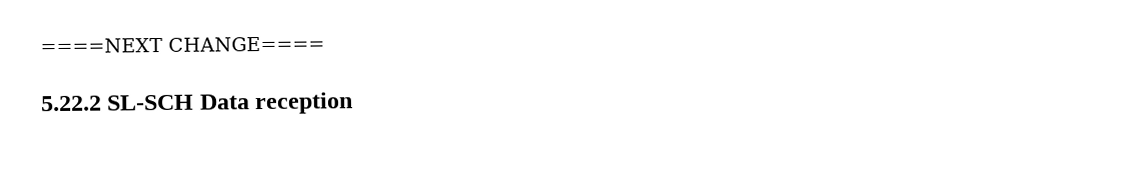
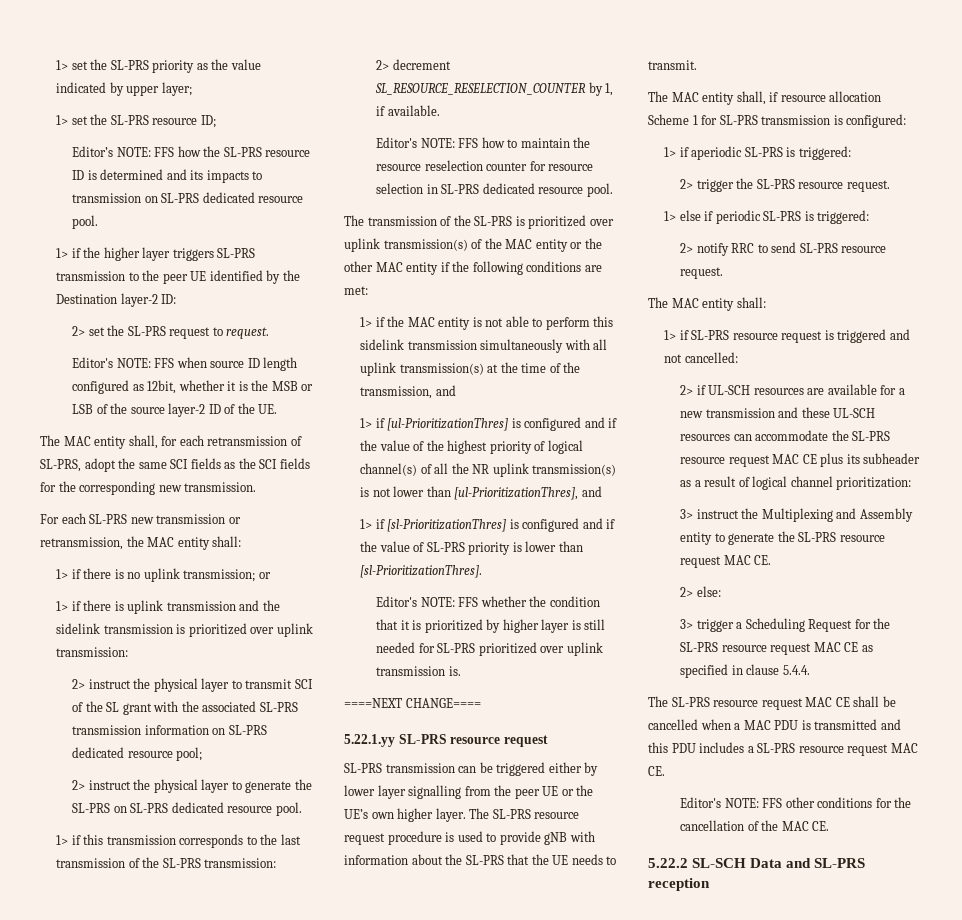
[40,36,325,54] ====NEXT CHANGE==== -> [56,59,261,73] [56,82,192,96] [56,114,216,128] [72,146,311,157] [72,169,263,183] [72,192,304,203] [72,215,99,229] [56,247,256,261] [56,270,300,284] [56,293,177,307] [72,325,270,339] [72,357,298,371] [72,380,314,394] [72,403,278,417] [40,435,302,449] [40,458,310,472] [40,481,257,495] [40,513,241,524] [40,536,242,550] [56,568,271,582] [56,600,280,614] [56,623,313,637] [56,647,129,657] [72,678,313,692] [72,701,298,715] [72,725,267,735] [72,747,203,761] [72,779,312,793] [72,802,302,816] [56,834,301,848] [56,857,277,868] [376,59,451,70] [375,82,614,96] [376,105,440,116] [376,137,591,148] [376,160,594,171] [376,183,613,197] [344,215,614,229] [344,238,602,252] [344,261,602,275] [344,286,368,295] [360,316,614,330] [360,339,608,353] [360,362,581,376] [360,385,456,399] [360,417,618,431] [360,440,583,454] [360,463,617,477] [360,486,602,500] [360,518,616,532] [360,541,583,555] [360,565,483,578] [376,596,600,607] [376,619,606,633] [376,642,603,656] [376,666,461,676] [344,698,481,708] [344,734,548,747] [344,762,599,776] [344,785,594,799] [344,808,580,822] [344,831,595,845] [344,854,617,865] [648,60,697,70] [648,91,882,105] [648,114,907,128] [664,146,851,160] [680,178,890,192] [664,210,870,224] [680,242,887,256] [680,267,724,279] [648,297,766,311] [664,329,910,343] [664,352,738,363] [680,384,905,395] [680,407,876,418] [680,430,891,441] [680,453,921,467] [680,476,912,490] [680,508,913,522] [680,531,885,545] [680,555,772,568] [680,586,721,597] [680,618,891,632] [680,642,873,655] [680,664,810,678] [648,696,896,710] [648,719,901,730] [648,742,918,756] [648,766,665,776] [680,797,912,808] [680,820,830,831] 1> set the SL-PRS priority as the value indicated by upper layer; // 1> set the SL-PRS resource ID; // Editor’s NOTE: FFS how the SL-PRS resource ID is determined and its impacts to transmission on SL-PRS dedicated resource pool. // 1> if the higher layer triggers SL-PRS transmission to the peer UE identified by the Destination layer-2 ID: // 2> set the SL-PRS request to request. // Editor's NOTE: FFS when source ID length configured as 12bit, whether it is the MSB or LSB of the source layer-2 ID of the UE. // The MAC entity shall, for each retransmission of SL-PRS, adopt the same SCI fields as the SCI fields for the corresponding new transmission. // For each SL-PRS new transmission or retransmission, the MAC entity shall: // 1> if there is no uplink transmission; or // 1> if there is uplink transmission and the sidelink transmission is prioritized over uplink transmission: // 2> instruct the physical layer to transmit SCI of the SL grant with the associated SL-PRS transmission information on SL-PRS dedicated resource pool; // 2> instruct the physical layer to generate the SL-PRS on SL-PRS dedicated resource pool. // 1> if this transmission corresponds to the last transmission of the SL-PRS transmission: // 2> decrement SL_RESOURCE_RESELECTION_COUNTER by 1, if available. // Editor's NOTE: FFS how to maintain the resource reselection counter for resource selection in SL-PRS dedicated resource pool. // The transmission of the SL-PRS is prioritized over uplink transmission(s) of the MAC entity or the other MAC entity if the following conditions are met: // 1> if the MAC entity is not able to perform this sidelink transmission simultaneously with all uplink transmission(s) at the time of the transmission, and // 1> if [ul-PrioritizationThres] is configured and if the value of the highest priority of logical channel(s) of all the NR uplink transmission(s) is not lower than [ul-PrioritizationThres], and // 1> if [sl-PrioritizationThres] is configured and if the value of SL-PRS priority is lower than [sl-PrioritizationThres]. // Editor's NOTE: FFS whether the condition that it is prioritized by higher layer is still needed for SL-PRS prioritized over uplink transmission is. // ====NEXT CHANGE==== // 5.22.1.yy SL-PRS resource request // SL-PRS transmission can be triggered either by lower layer signalling from the peer UE or the UE’s own higher layer. The SL-PRS resource request procedure is used to provide gNB with information about the SL-PRS that the UE needs to transmit. // The MAC entity shall, if resource allocation Scheme 1 for SL-PRS transmission is configured: // 1> if aperiodic SL-PRS is triggered: // 2> trigger the SL-PRS resource request. // 1> else if periodic SL-PRS is triggered: // 2> notify RRC to send SL-PRS resource request. // The MAC entity shall: // 1> if SL-PRS resource request is triggered and not cancelled: // 2> if UL-SCH resources are available for a new transmission and these UL-SCH resources can accommodate the SL-PRS resource request MAC CE plus its subheader as a result of logical channel prioritization: // 3> instruct the Multiplexing and Assembly entity to generate the SL-PRS resource request MAC CE. // 2> else: // 3> trigger a Scheduling Request for the SL-PRS resource request MAC CE as specified in clause 5.4.4. // The SL-PRS resource request MAC CE shall be cancelled when a MAC PDU is transmitted and this PDU includes a SL-PRS resource request MAC CE. // Editor's NOTE: FFS other conditions for the cancellation of the MAC CE.
(250, 102) none -> [786,858,866,868] and SL-PRS

